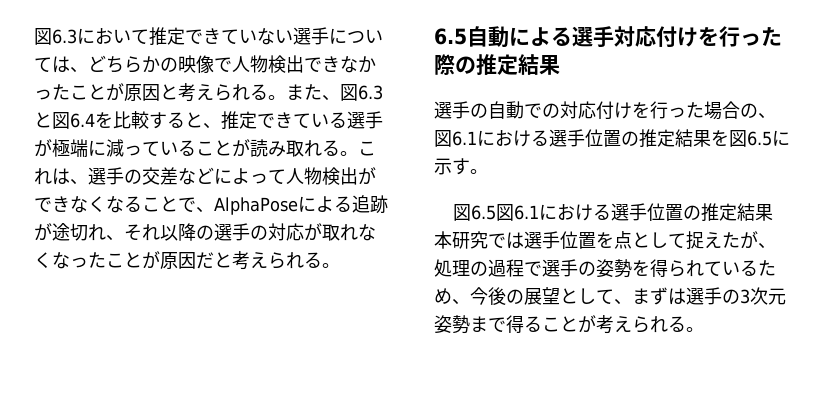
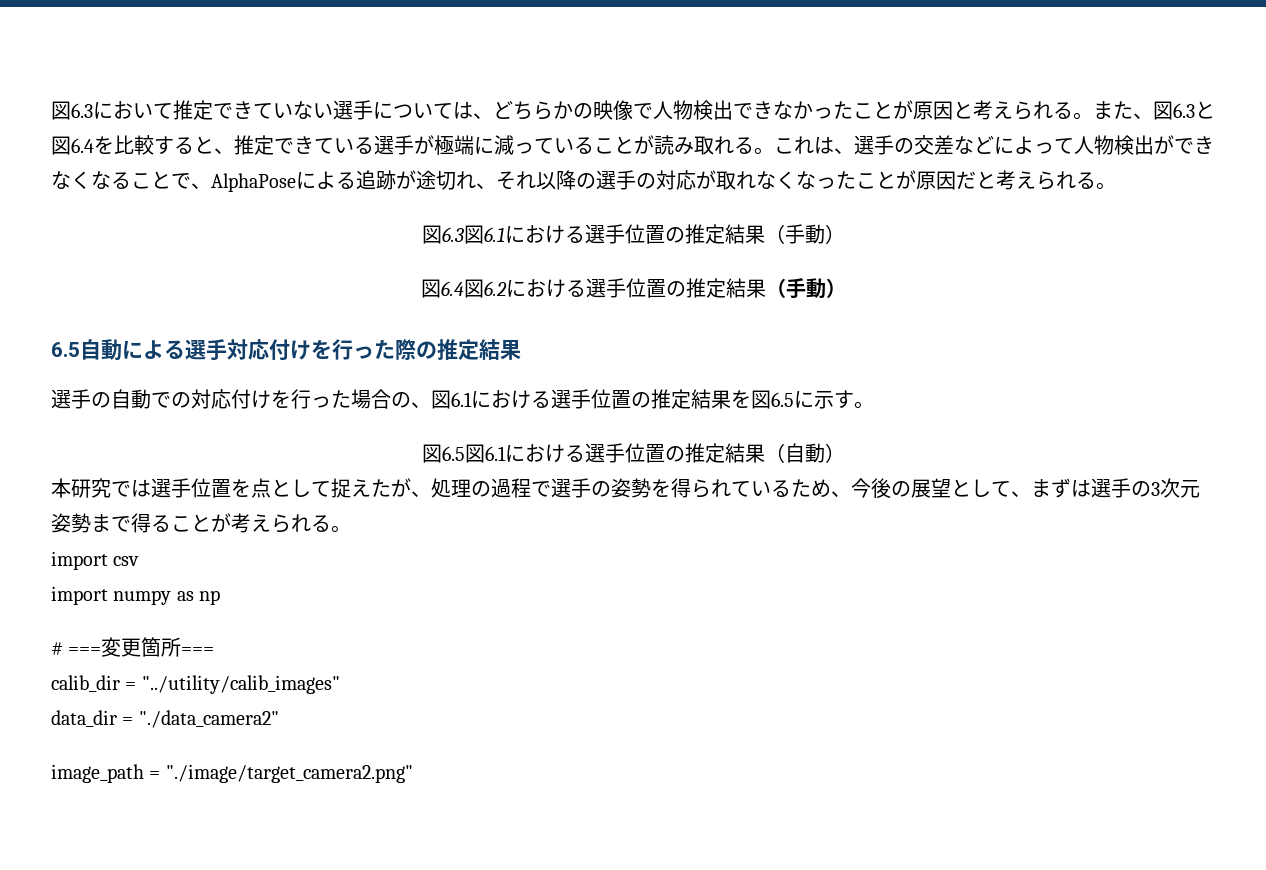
(340, 265) none -> [421,224,845,244] [420,278,846,299] // 図6.3図6.1における選手位置の推定結果（手動） // 図6.4図6.2における選手位置の推定結果（手動）
(773, 212) none -> [764,443,845,463] （自動）
(704, 329) none -> [51,551,140,570] [51,586,221,605] [51,637,215,657] [51,675,340,694] [51,710,279,728] [51,764,413,783] // import csv // import numpy as np // # ===変更箇所=== // calib_dir = "../utility/calib_images" // data_dir = "./data_camera2" // image_path = "./image/target_camera2.png"

